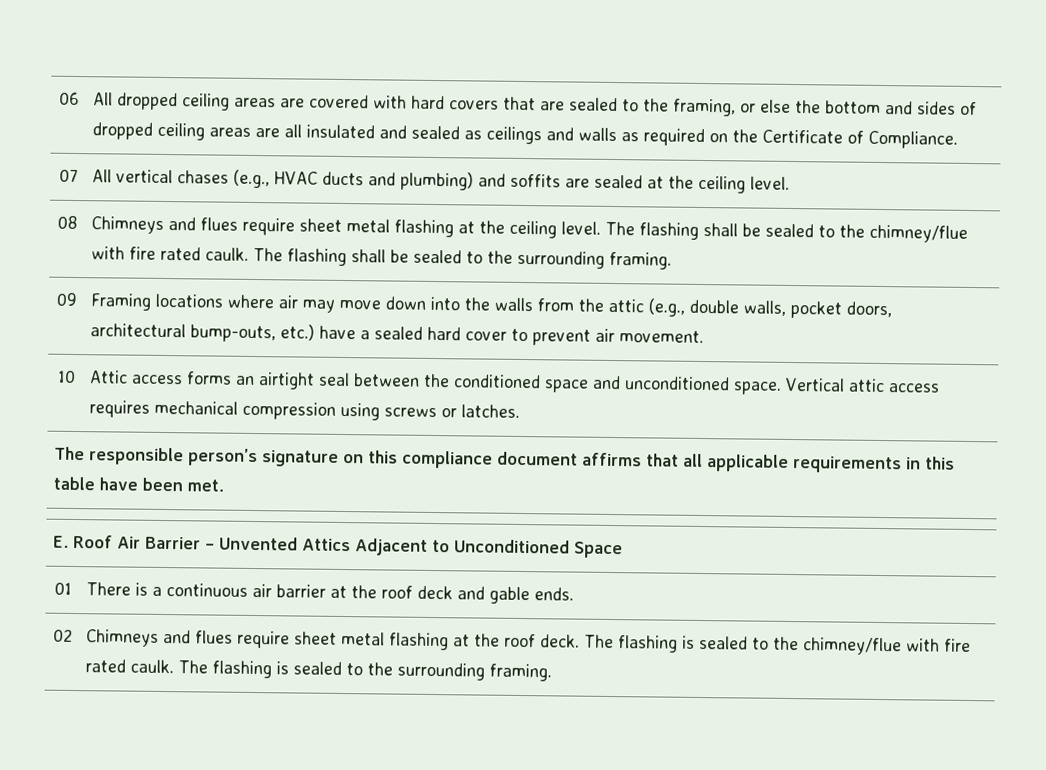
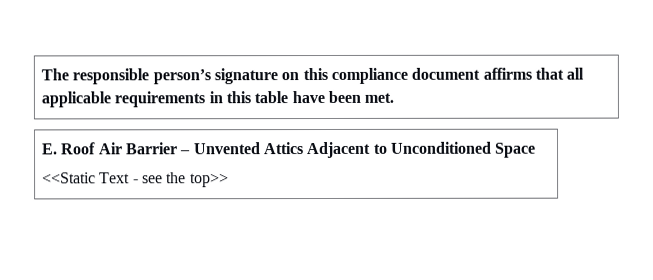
[59,91,80,106] [93,92,978,117] [92,122,959,149] [59,168,78,183] [92,169,791,194] [57,215,78,230] [91,216,969,243] [91,246,673,270] [56,292,77,307] [90,293,893,319] [90,323,705,346] [56,369,76,383] [89,370,941,395] [89,400,521,421] 06 | All dropped ceiling areas are covered with hard covers that are sealed to the framing, or else the bottom and sides of dropped ceiling areas are all insulated and sealed as ceilings and walls as required on the Certificate of Compliance. // 07 | All vertical chases (e.g., HVAC ducts and plumbing) and soffits are sealed at the ceiling level. // 08 | Chimneys and flues require sheet metal flashing at the ceiling level. The flashing shall be sealed to the chimney/flue with fire rated caulk. The flashing shall be sealed to the surrounding framing. // 09 | Framing locations where air may move down into the walls from the attic (e.g., double walls, pocket doors, architectural bump-outs, etc.) have a sealed hard cover to prevent air movement. // 10 | Attic access forms an airtight seal between the conditioned space and unconditioned space. Vertical attic access requires mechanical compression using screws or latches. // -> (41, 74) none
[54,581,72,595] [86,582,575,605] [53,628,73,642] [86,629,972,656] [85,659,553,682] // 01 | There is a continuous air barrier at the roof deck and gable ends. // 02 | Chimneys and flues require sheet metal flashing at the roof deck. The flashing is sealed to the chimney/flue with fire rated caulk. The flashing is sealed to the surrounding framing. -> [42,172,229,188] // <<Static Text - see the top>>

